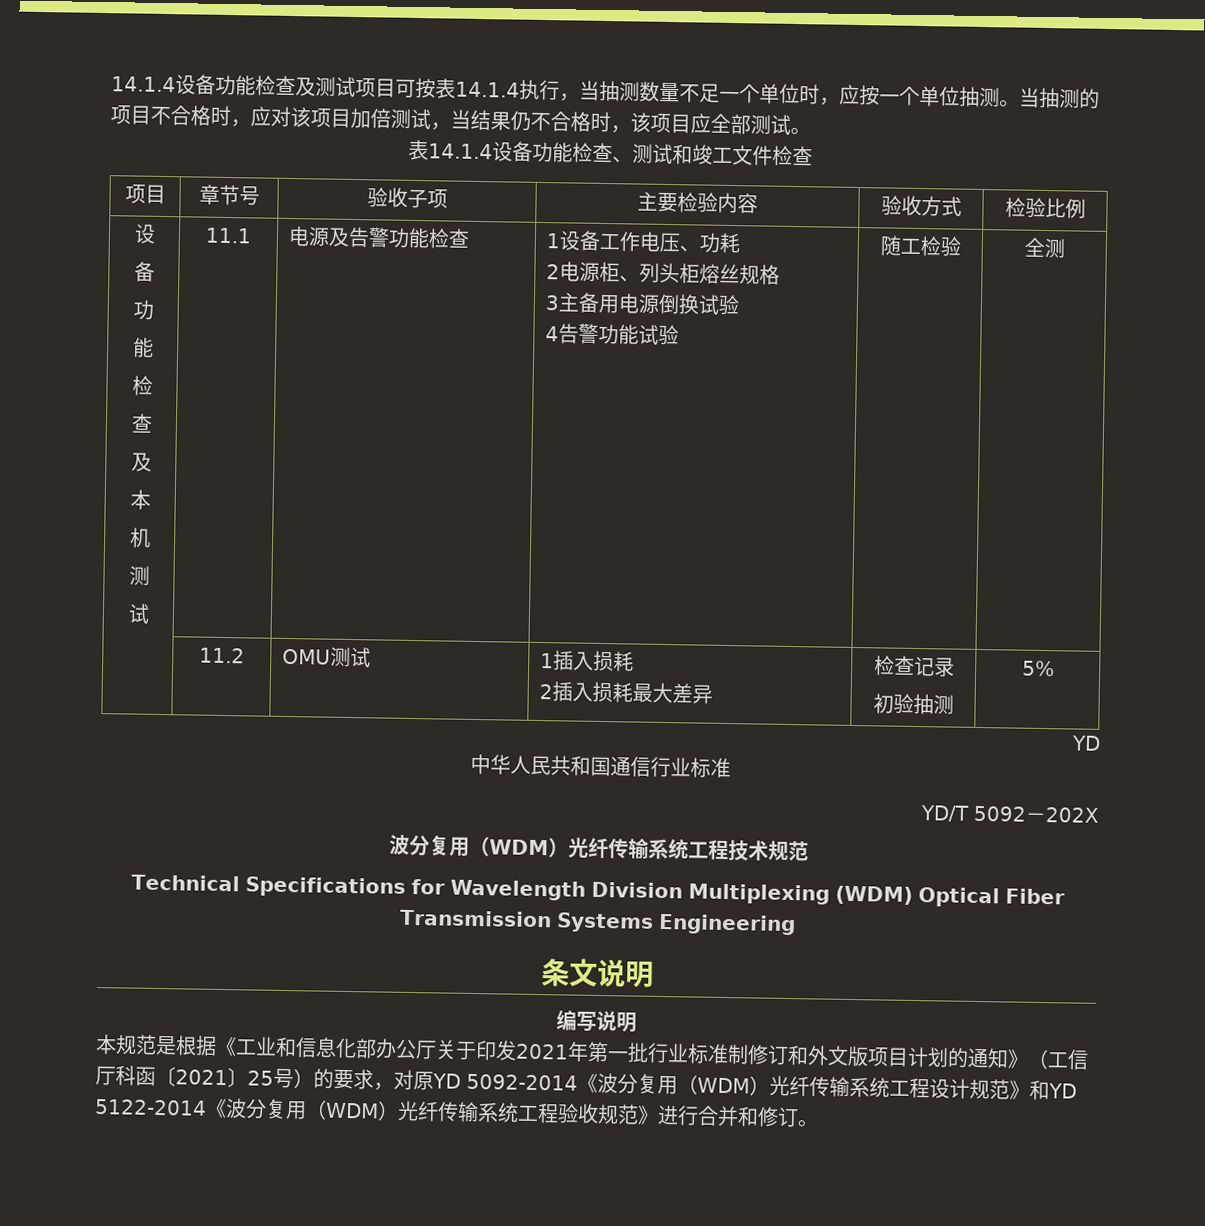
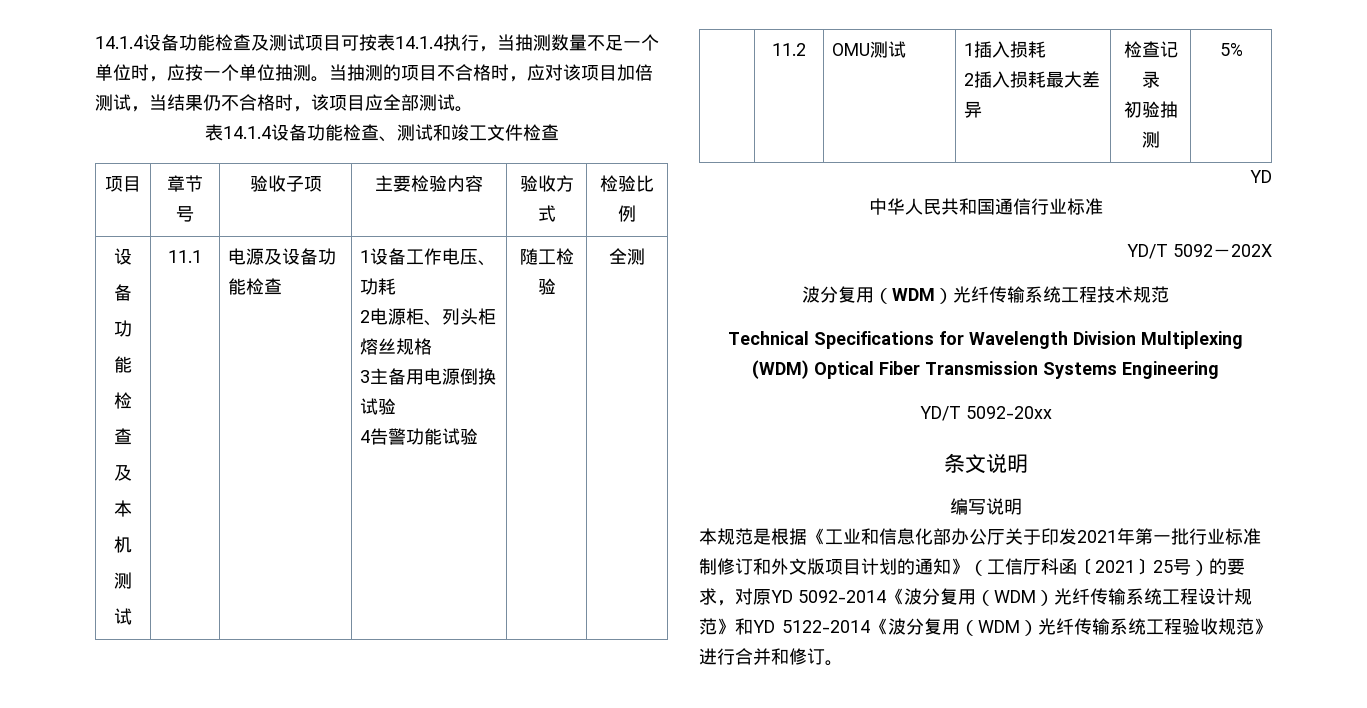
[347,226,390,248] 告警 -> [282,248,319,265] 设备
(796, 924) none -> [919,406,1052,421] // YD/T 5092-20xx

